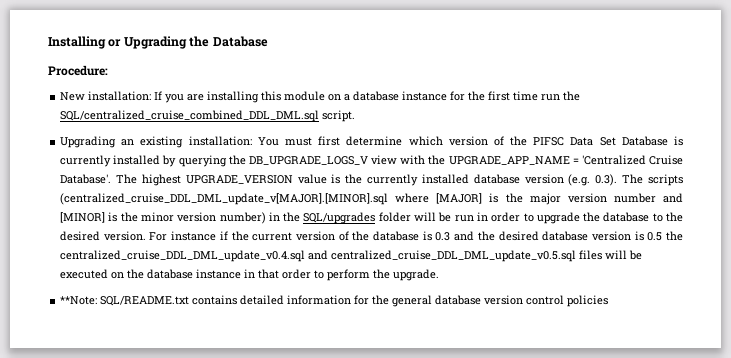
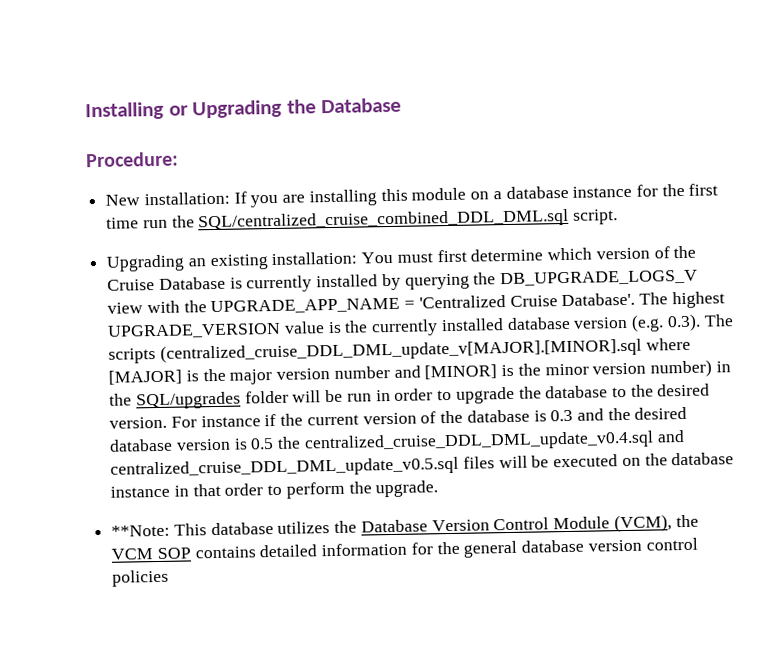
[533,137,616,146] PIFSC Data Set -> [107,279,156,291] Cruise
[100,296,190,306] SQL/README.txt -> [173,514,699,536] [111,547,191,560] This database utilizes the Database Version Control Module (VCM), the VCM SOP

